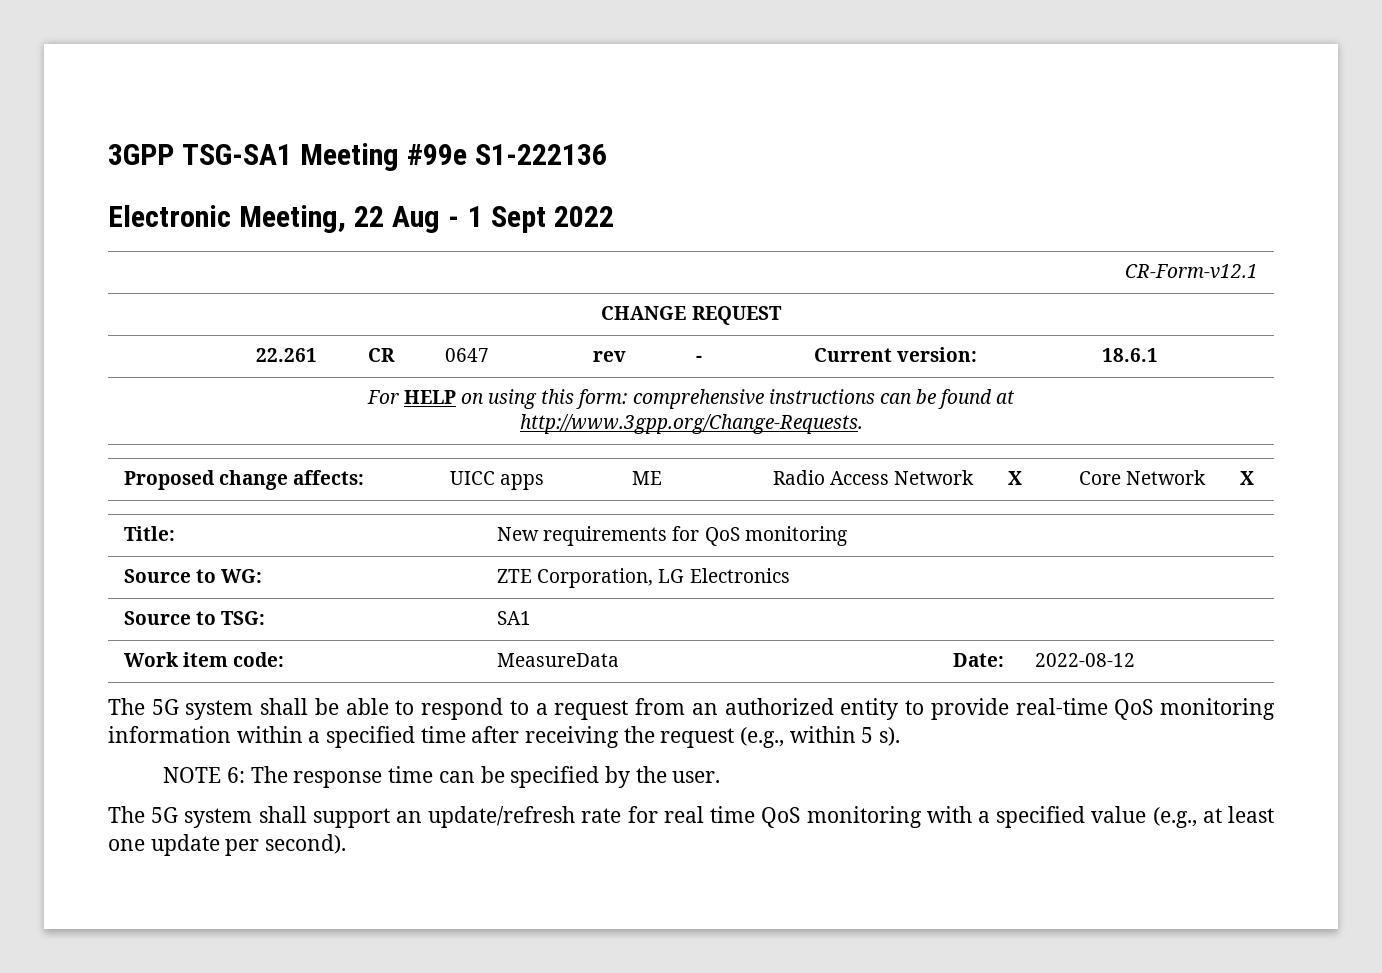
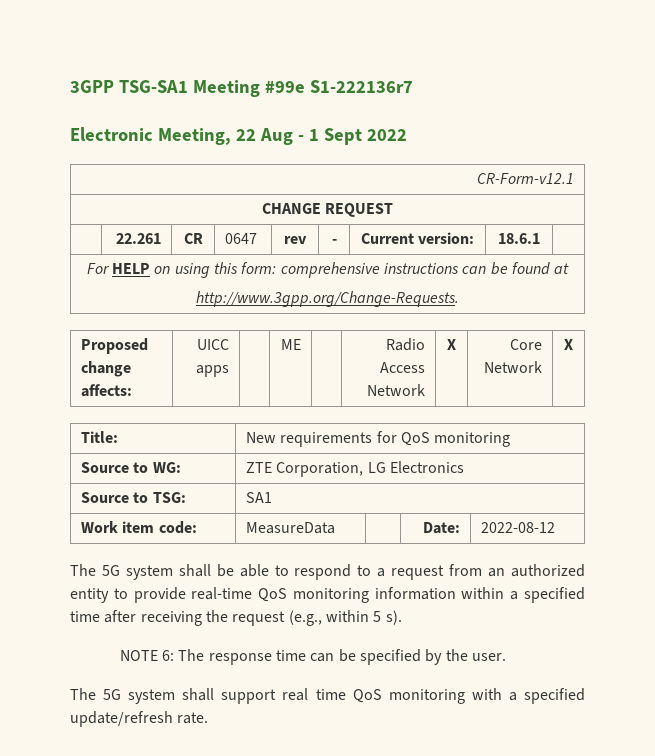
[475,144,608,165] S1-222136 -> [309,80,413,93] S1-222136r7
[396,806,658,828] an update/refresh rate for -> (277, 696) none
[1091,806,1274,828] [108,834,347,856] value (e.g., at least one update per second). -> [70,711,209,727] update/refresh rate.

